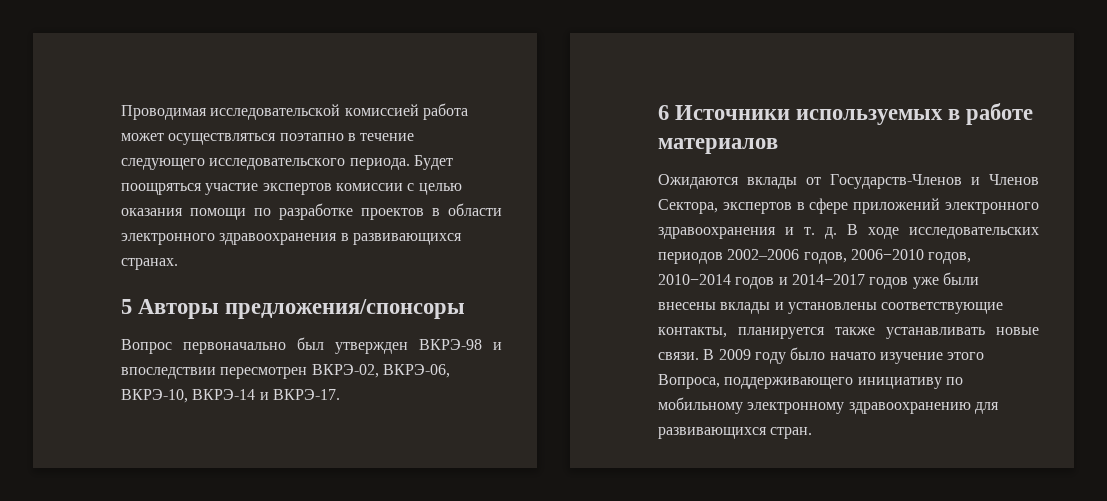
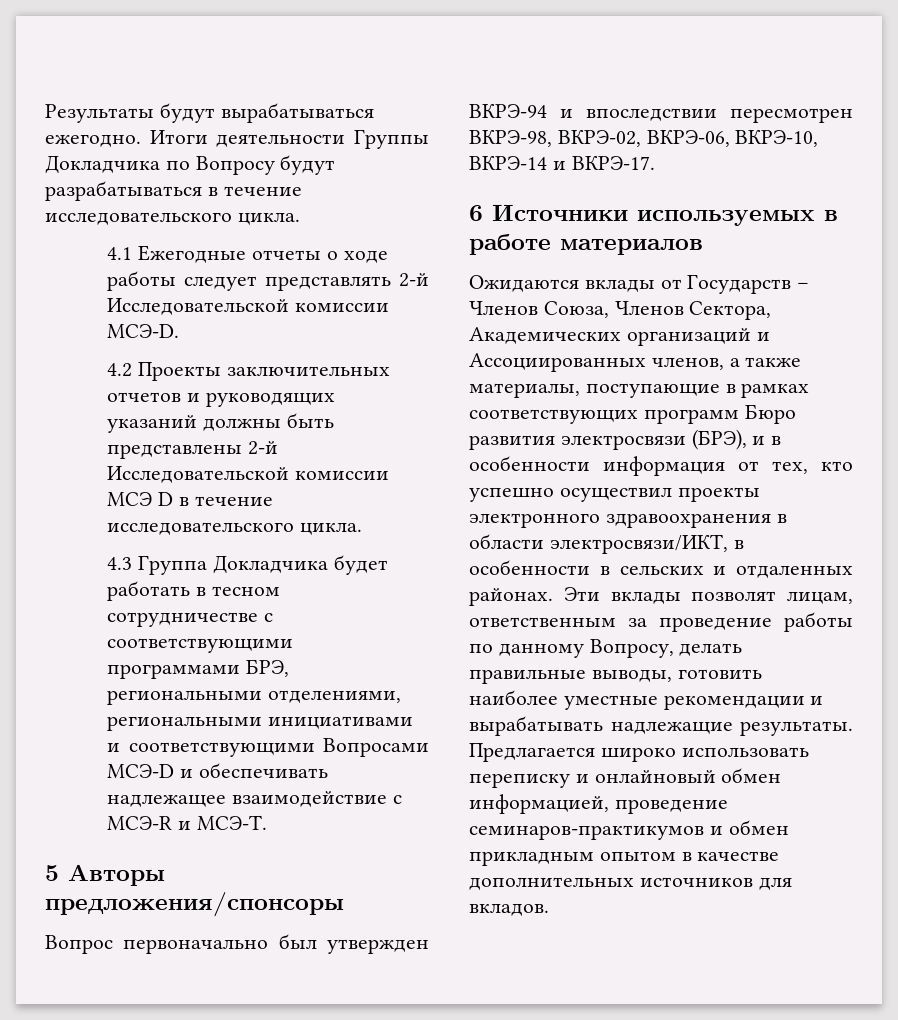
[121,103,468,120] [121,133,415,145] [121,155,453,170] [121,183,462,195] [121,203,502,220] [121,233,462,245] [121,258,178,270] Проводимая исследовательской комиссией работа может осуществляться поэтапно в течение следующего исследовательского периода. Будет поощряться участие экспертов комиссии с целью оказания помощи по разработке проектов в области электронного здравоохранения в развивающихся странах. -> [45,103,374,123] [45,129,429,149] [45,155,336,175] [45,181,302,201] [45,212,300,225] [107,245,388,263] [107,271,429,291] [107,298,390,315] [107,324,180,338] [107,362,391,381] [107,392,336,407] [107,413,335,433] [107,441,279,459] [107,466,390,483] [107,492,273,506] [107,522,363,535] [107,555,388,575] [107,581,281,601] [107,612,274,627] [107,638,294,653] [107,659,290,679] [107,690,402,705] [107,716,414,731] [107,738,429,757] [107,763,329,778] [107,791,403,807] [107,815,268,830] Результаты будут вырабатываться ежегодно. Итоги деятельности Группы Докладчика по Вопросу будут разрабатываться в течение исследовательского цикла. // 4.1 Ежегодные отчеты о ходе работы следует представлять 2-й Исследовательской комиссии МСЭ-D. // 4.2 Проекты заключительных отчетов и руководящих указаний должны быть представлены 2-й Исследовательской комиссии МСЭ D в течение исследовательского цикла. // 4.3 Группа Докладчика будет работать в тесном сотрудничестве с соответствующими программами БРЭ, региональными отделениями, региональными инициативами и соответствующими Вопросами МСЭ-D и обеспечивать надлежащее взаимодействие с МСЭ-R и МСЭ-Т.
[419,339,482,350] ВКРЭ-98 -> [469,104,547,118] ВКРЭ-94
(308, 373) none -> [469,130,552,147] ВКРЭ-98,
[830,174,1039,189] [658,198,1039,214] [658,224,1039,239] [658,249,972,264] [658,272,979,289] [658,302,1004,314] [658,327,1039,339] [658,347,985,364] [658,374,963,389] [658,397,999,414] [658,427,813,439] Государств-Членов и Членов Сектора, экспертов в сфере приложений электронного здравоохранения и т. д. В ходе исследовательских периодов 2002–2006 годов, 2006−2010 годов, 2010−2014 годов и 2014−2017 годов уже были внесены вклады и установлены соответствующие контакты, планируется также устанавливать новые связи. В 2009 году было начато изучение этого Вопроса, поддерживающего инициативу по мобильному электронному здравоохранению для развивающихся стран. -> [687,274,810,294] [469,301,772,320] [469,327,770,346] [469,353,802,372] [469,383,810,398] [469,404,796,424] [469,429,782,450] [469,456,853,476] [469,487,760,502] [469,513,787,528] [469,534,744,554] [469,560,853,578] [469,587,853,606] [469,612,853,632] [469,639,743,658] [469,669,762,684] [469,690,824,710] [469,716,853,736] [469,743,809,762] [469,768,782,788] [469,794,728,814] [469,820,789,840] [469,851,780,866] [469,877,792,890] [469,903,549,916] Государств – Членов Союза, Членов Сектора, Академических организаций и Ассоциированных членов, а также материалы, поступающие в рамках соответствующих программ Бюро развития электросвязи (БРЭ), и в особенности информация от тех, кто успешно осуществил проекты электронного здравоохранения в области электросвязи/ИКТ, в особенности в сельских и отдаленных районах. Эти вклады позволят лицам, ответственным за проведение работы по данному Вопросу, делать правильные выводы, готовить наиболее уместные рекомендации и вырабатывать надлежащие результаты. Предлагается широко использовать переписку и онлайновый обмен информацией, проведение семинаров-практикумов и обмен прикладным опытом в качестве дополнительных источников для вкладов.

